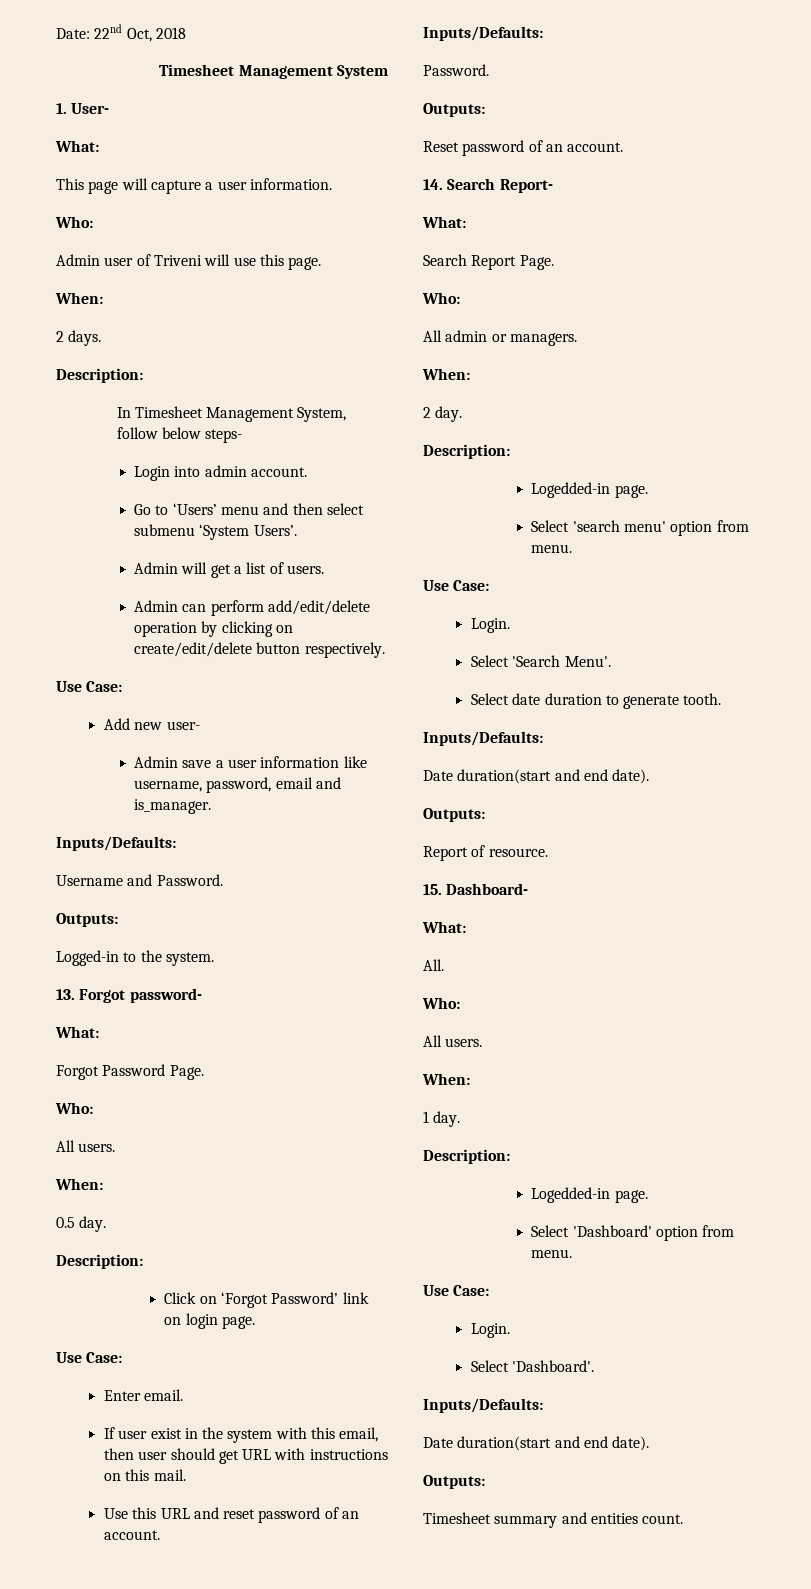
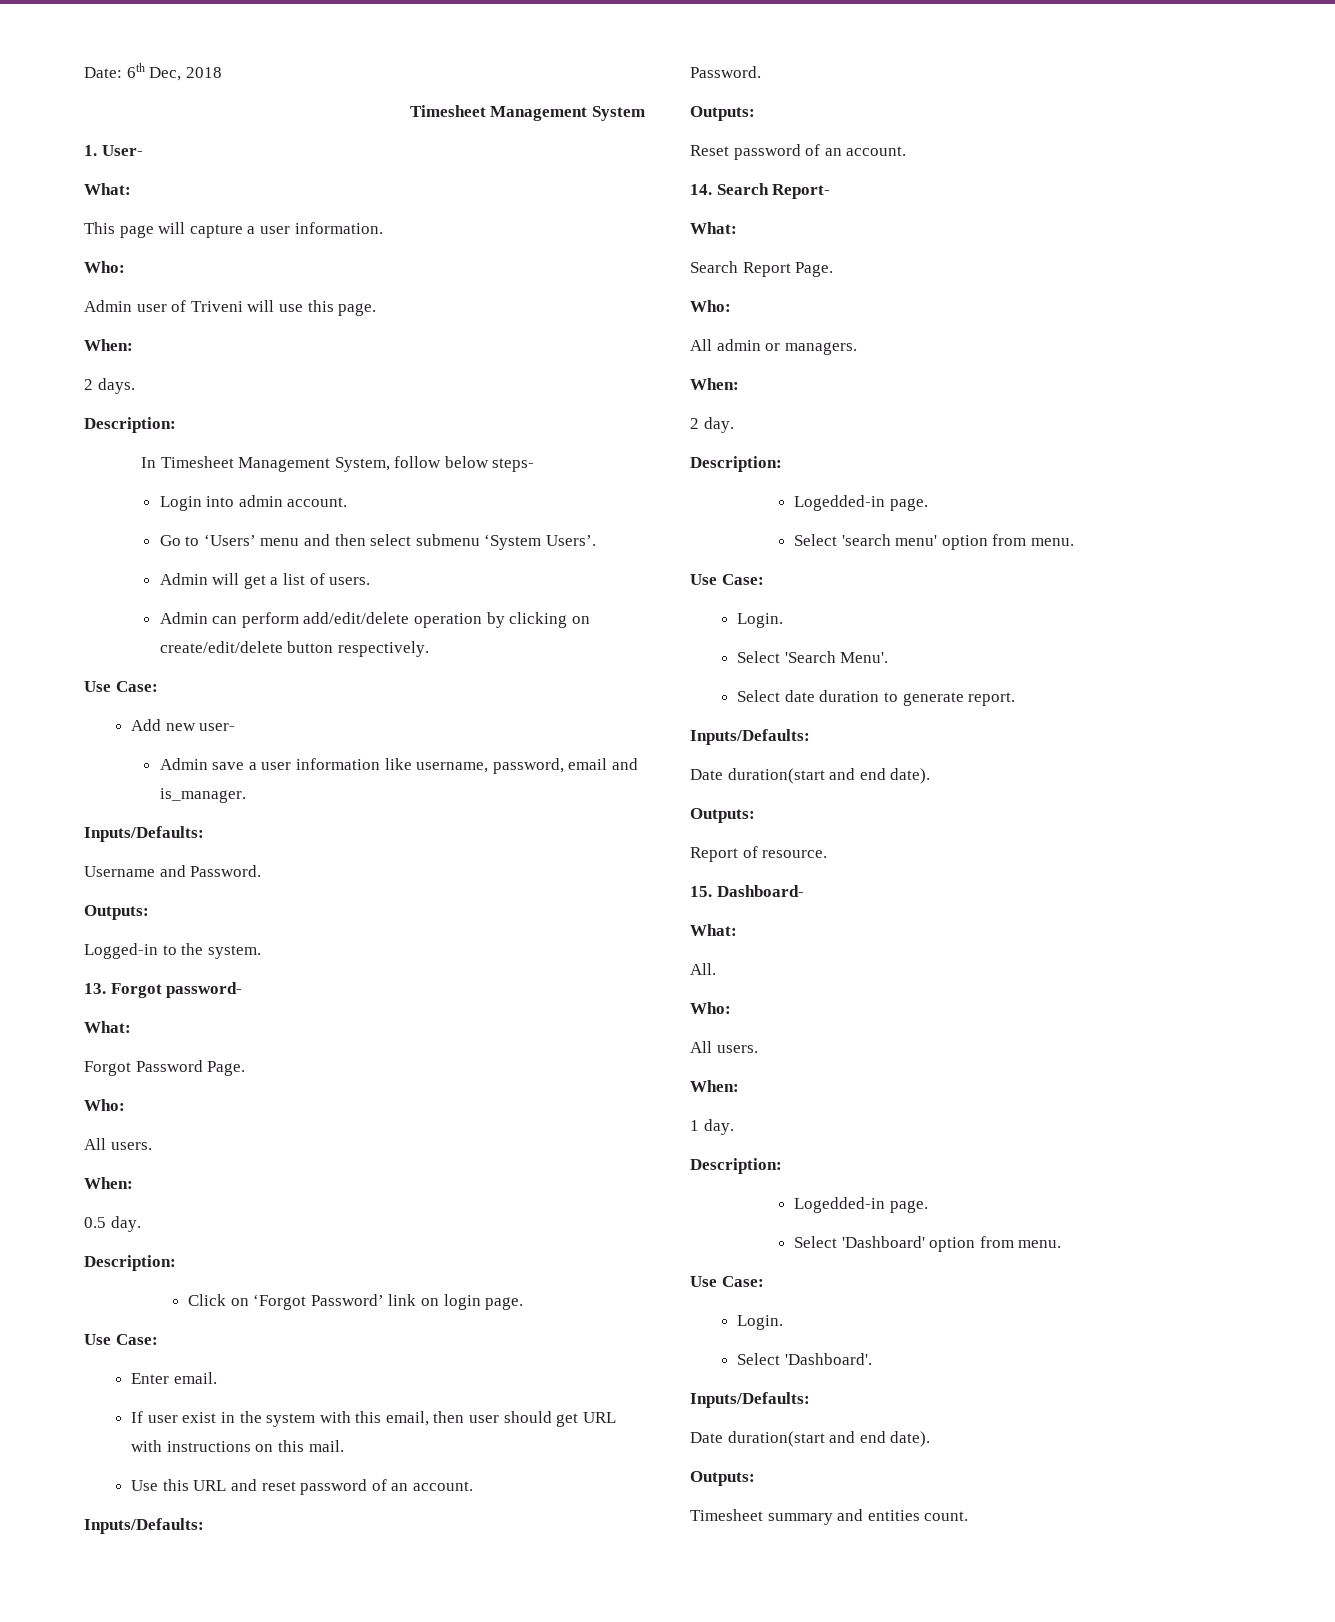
[94,24,152,42] 22nd Oct, -> [126,63,182,81] 6th Dec,
[683,693,722,705] tooth. -> [968,692,1016,706] report.

